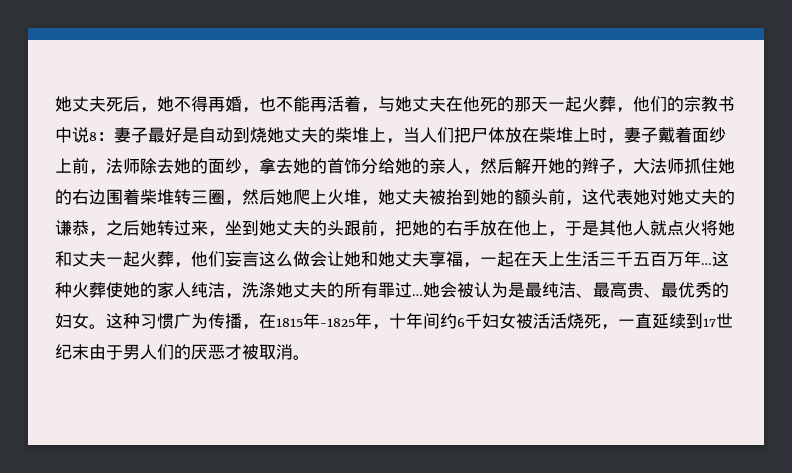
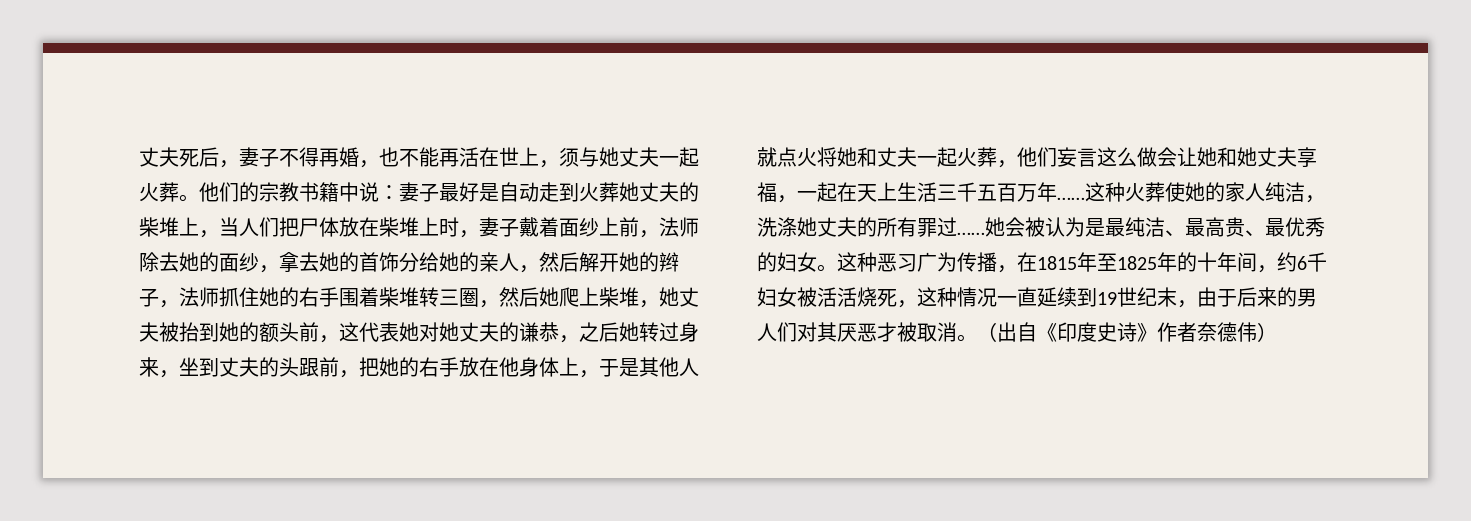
[55,96,72,112] 她 -> (139, 157) none
[157,96,174,112] 她 -> [239,147,279,167] 妻子
[344,96,633,113] 着，与她丈夫在他死的那天一起火葬， -> [479,147,699,168] [139,182,199,202] 在世上，须与她丈夫一起火葬。
[55,127,97,143] 中说8 -> [319,182,379,202] 籍中说
[233,127,267,143] 到烧 -> [539,182,619,202] 走到火葬
[633,158,650,174] 大 -> (179, 304) none
[89,189,106,205] 边 -> [319,287,339,307] 手
[327,189,344,205] 火 -> [599,287,619,307] 柴
(191, 228) none -> [679,322,699,342] 身
[259,220,276,236] 她 -> (219, 367) none
(531, 228) none -> [519,357,559,377] 身体
[701,263,712,265] … -> [1057,197,1085,200] ……
[412,294,423,296] … -> [957,232,985,235] ……
[140,313,174,329] 习惯 -> [877,253,917,272] 恶习
[320,312,440,330] -1825年，十年间 -> [1097,252,1277,273] 至1825年的十年间，
(618, 327) none -> [917,287,997,307] 这种情况
[703,313,733,328] [55,344,310,360] 17世纪末由于男人们的厌恶才被取消。 -> [1097,287,1317,308] [757,322,1277,342] 19世纪末，由于后来的男人们对其厌恶才被取消。（出自《印度史诗》作者奈德伟）

